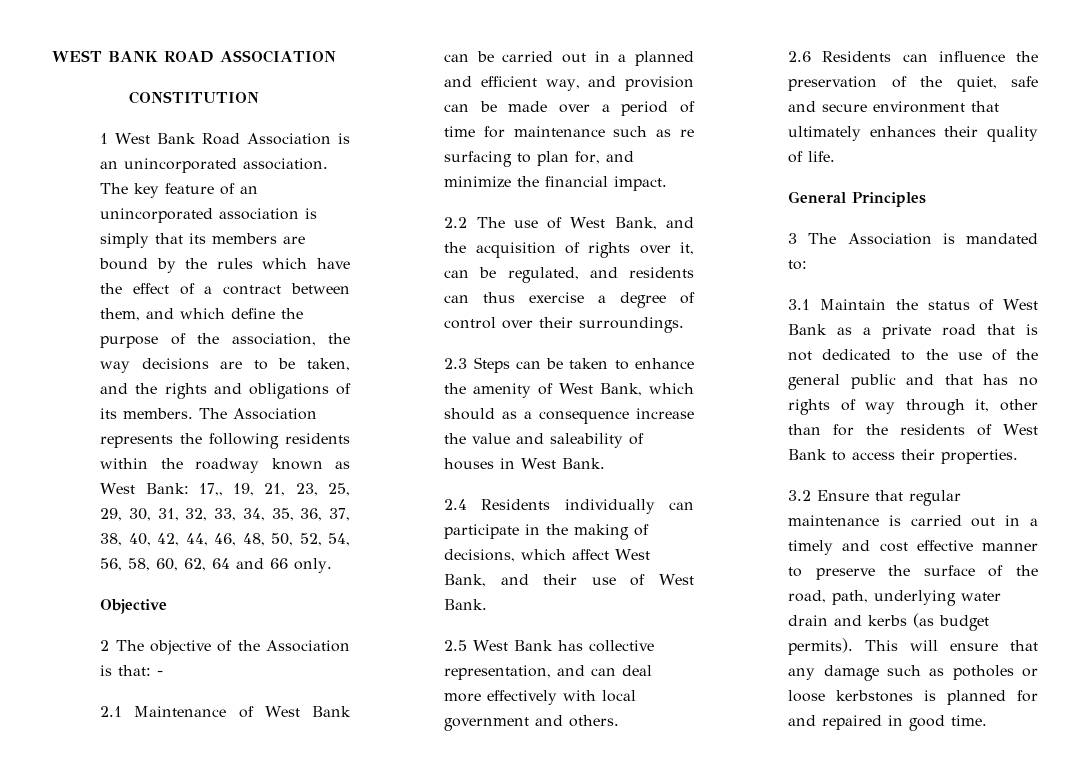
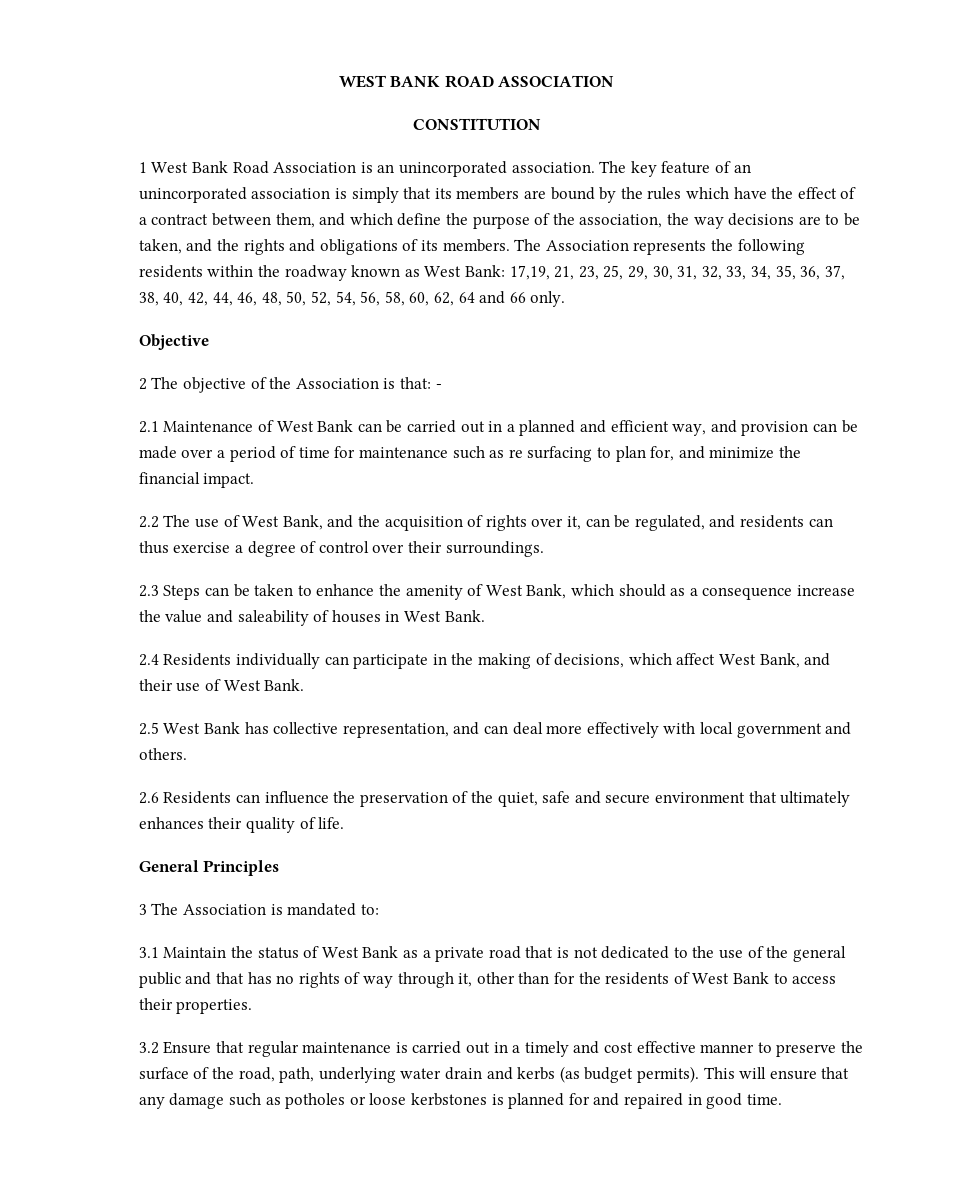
[198,483,255,496] 17,, 19, -> [509,265,550,280] 17,19,

